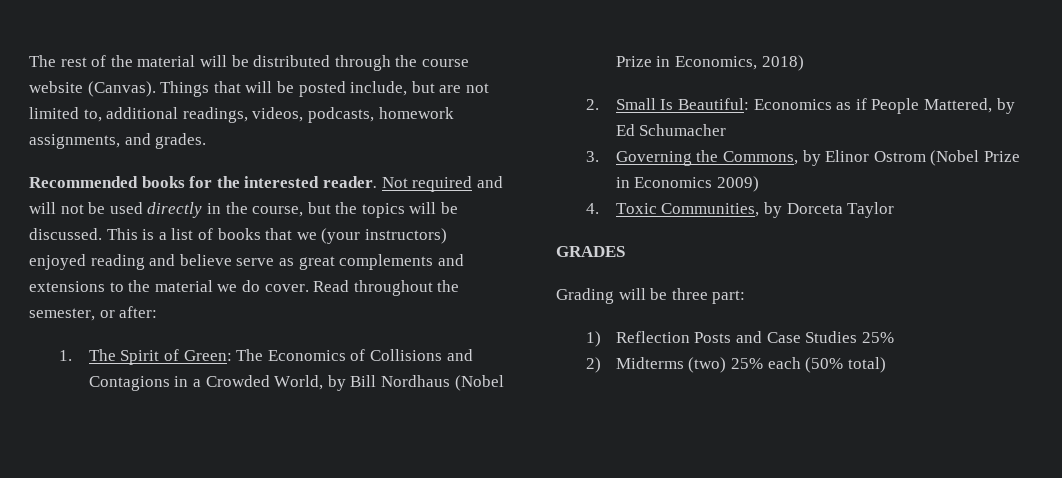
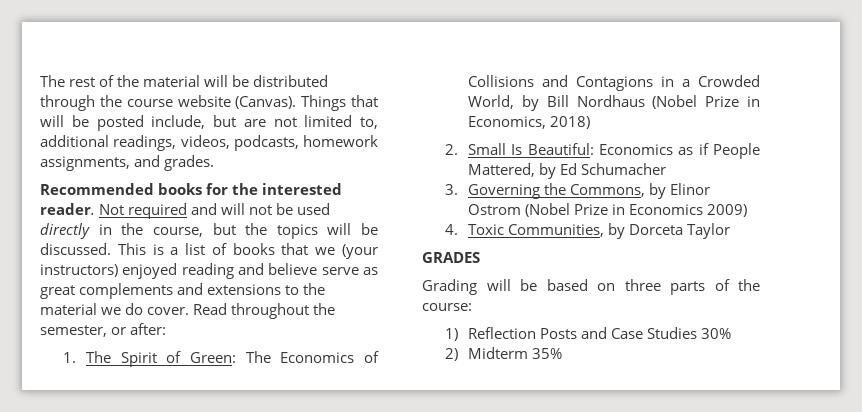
[671,288,746,304] three part: -> [546,279,760,295] [422,303,472,311] based on three parts of the course:
[861,332,894,343] 25% -> [701,328,732,339] 30%
[615,357,886,373] Midterms (two) 25% each (50% total) -> [468,347,563,359] Midterm 35%

